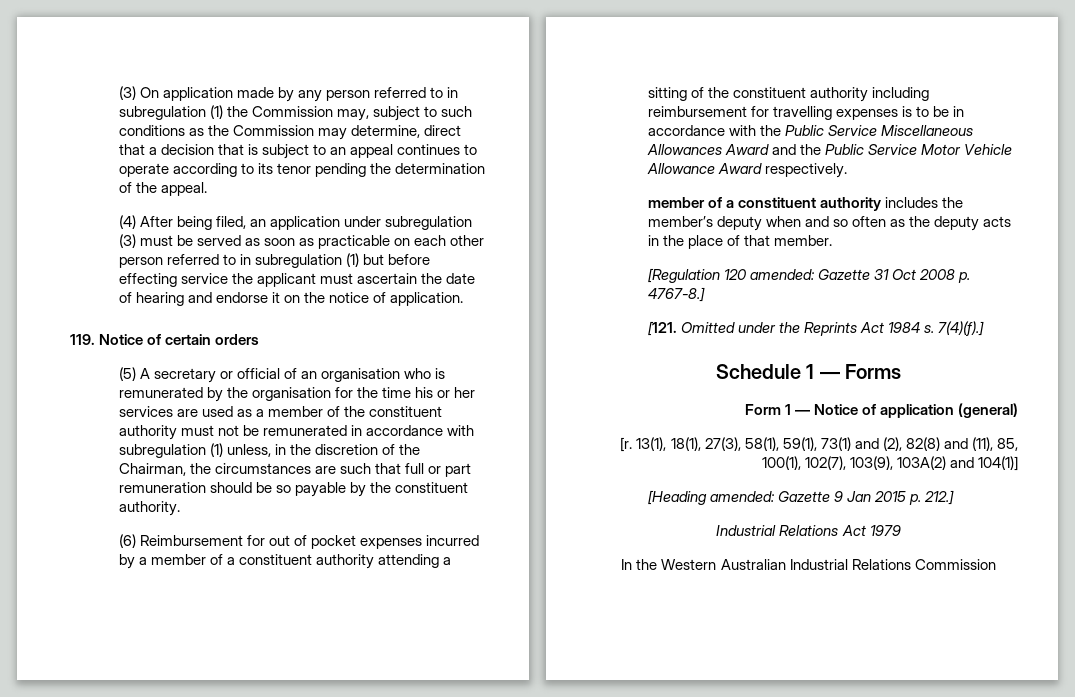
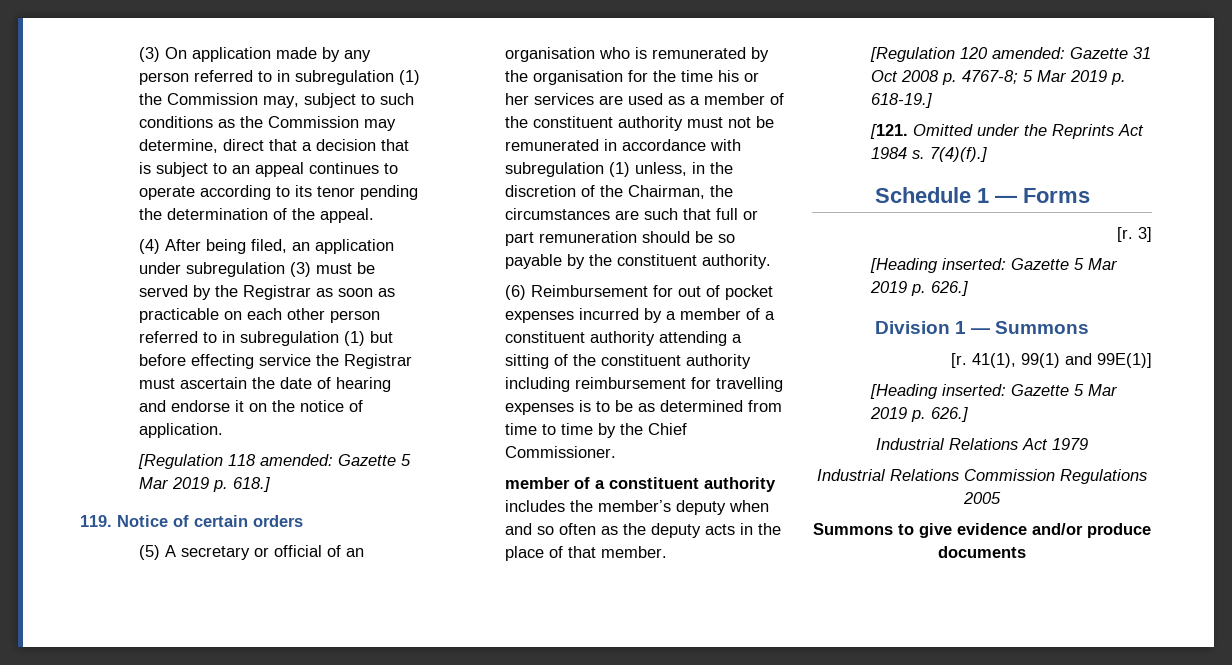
(241, 240) none -> [192,285,311,300] by the Registrar
[256,273,316,287] applicant -> [343,354,412,369] Registrar
(464, 299) none -> [137,454,411,469] [138,477,270,492] // [Regulation 118 amended: Gazette 5 Mar 2019 p. 618.]
[953,106,965,117] [647,125,974,136] [646,144,1013,155] [646,163,847,178] in accordance with the Public Service Miscellaneous Allowances Award and the Public Service Motor Vehicle Allowance Award respectively. -> [637,400,782,412] [504,423,687,438] [504,446,616,458] as determined from time to time by the Chief Commissioner.
[647,287,705,302] 4767-8.] -> [961,70,1126,85] [870,93,932,108] 4767-8; 5 Mar 2019 p. 618-19.]
[744,403,1018,418] [620,437,1019,452] [761,456,1018,471] [647,490,955,505] [716,525,901,536] [621,559,996,570] Form 1 — Notice of application (general) // [r. 13(1), 18(1), 27(3), 58(1), 59(1), 73(1) and (2), 82(8) and (11), 85, 100(1), 102(7), 103(9), 103A(2) and 104(1)] // [Heading amended: Gazette 9 Jan 2015 p. 212.] // Industrial Relations Act 1979 // In the Western Australian Industrial Relations Commission -> [1117,227,1152,242] [869,258,1118,273] [869,281,968,296] [874,321,1090,334] [951,353,1152,368] [869,384,1118,399] [869,407,968,422] [876,438,1088,450] [817,469,1147,484] [963,492,1001,504] [813,523,1151,538] [938,546,1026,558] [r. 3] // [Heading inserted: Gazette 5 Mar 2019 p. 626.] // Division 1 — Summons // [r. 41(1), 99(1) and 99E(1)] // [Heading inserted: Gazette 5 Mar 2019 p. 626.] // Industrial Relations Act 1979 // Industrial Relations Commission Regulations 2005 // Summons to give evidence and/or produce documents

